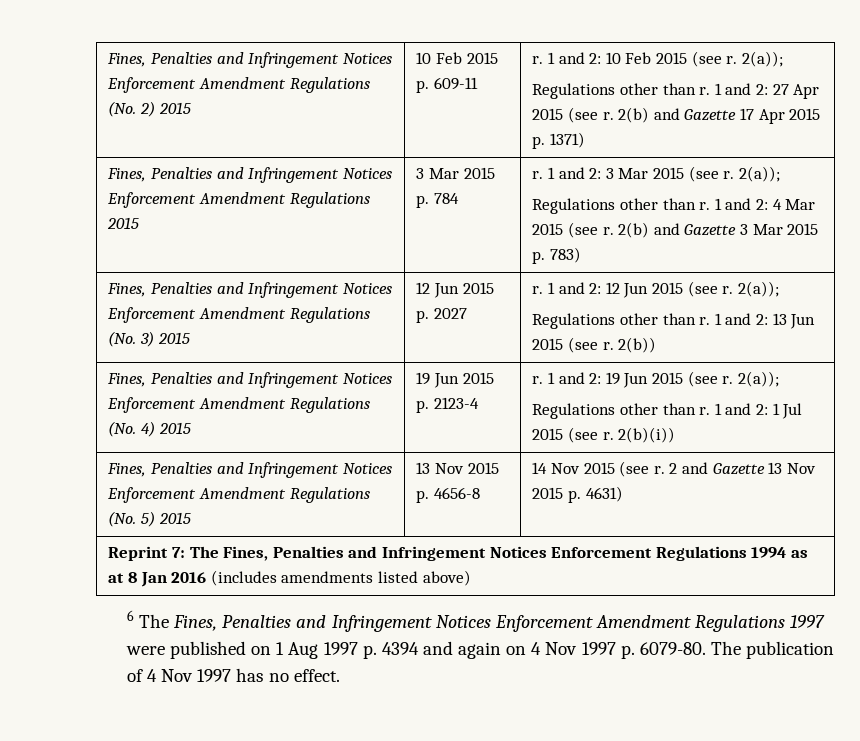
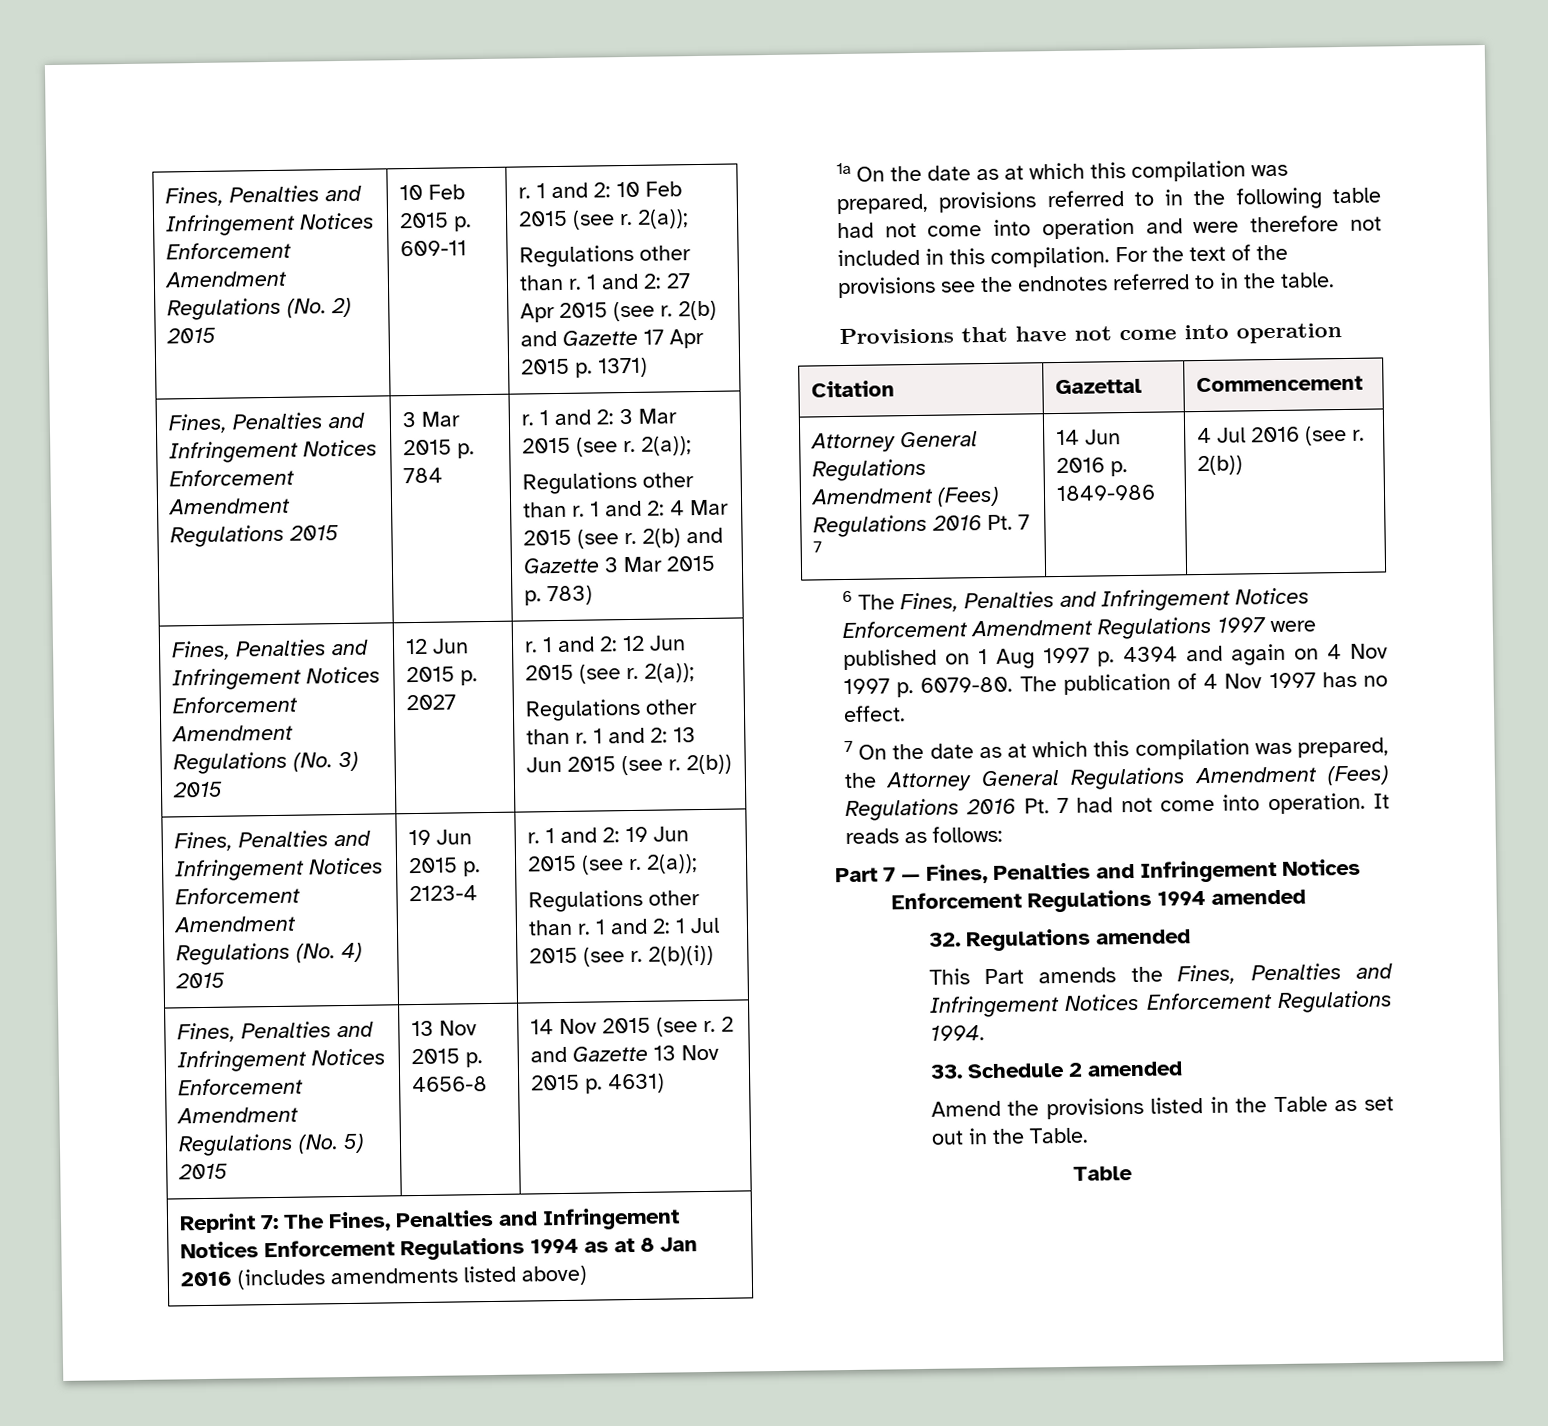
(471, 578) none -> [835,160,1288,182] [835,187,1381,215] [836,215,1382,240] [836,244,1288,268] [836,272,1335,299] [838,323,1342,345] [810,380,895,398] [1054,378,1142,395] [1195,375,1363,393] [809,431,978,453] [811,458,927,482] [809,486,1000,507] [812,514,1030,538] [812,541,822,553] [1055,429,1121,446] [1055,457,1128,477] [1055,484,1156,502] [1196,425,1365,446] [1196,455,1243,476] // 1a On the date as at which this compilation was prepared, provisions referred to in the following table had not come into operation and were therefore not included in this compilation. For the text of the provisions see the endnotes referred to in the table. // Provisions that have not come into operation // Citation | Gazettal | Commencement // Attorney General Regulations Amendment (Fees) Regulations 2016 Pt. 7 7 | 14 Jun 2016 p. 1849-986 | 4 Jul 2016 (see r. 2(b))
(340, 675) none -> [843,737,1389,760] [843,765,1390,792] [844,792,1390,822] [844,825,1003,845] [835,858,1361,884] [890,889,1306,913] [928,928,1191,952] [928,963,1393,985] [928,990,1393,1018] [929,1025,985,1041] [929,1061,1183,1079] [930,1096,1394,1120] [930,1127,1089,1145] [1072,1166,1133,1181] // 7 On the date as at which this compilation was prepared, the Attorney General Regulations Amendment (Fees) Regulations 2016 Pt. 7 had not come into operation. It reads as follows: // Part 7 — Fines, Penalties and Infringement Notices Enforcement Regulations 1994 amended // 32. Regulations amended // This Part amends the Fines, Penalties and Infringement Notices Enforcement Regulations 1994. // 33. Schedule 2 amended // Amend the provisions listed in the Table as set out in the Table. // Table

